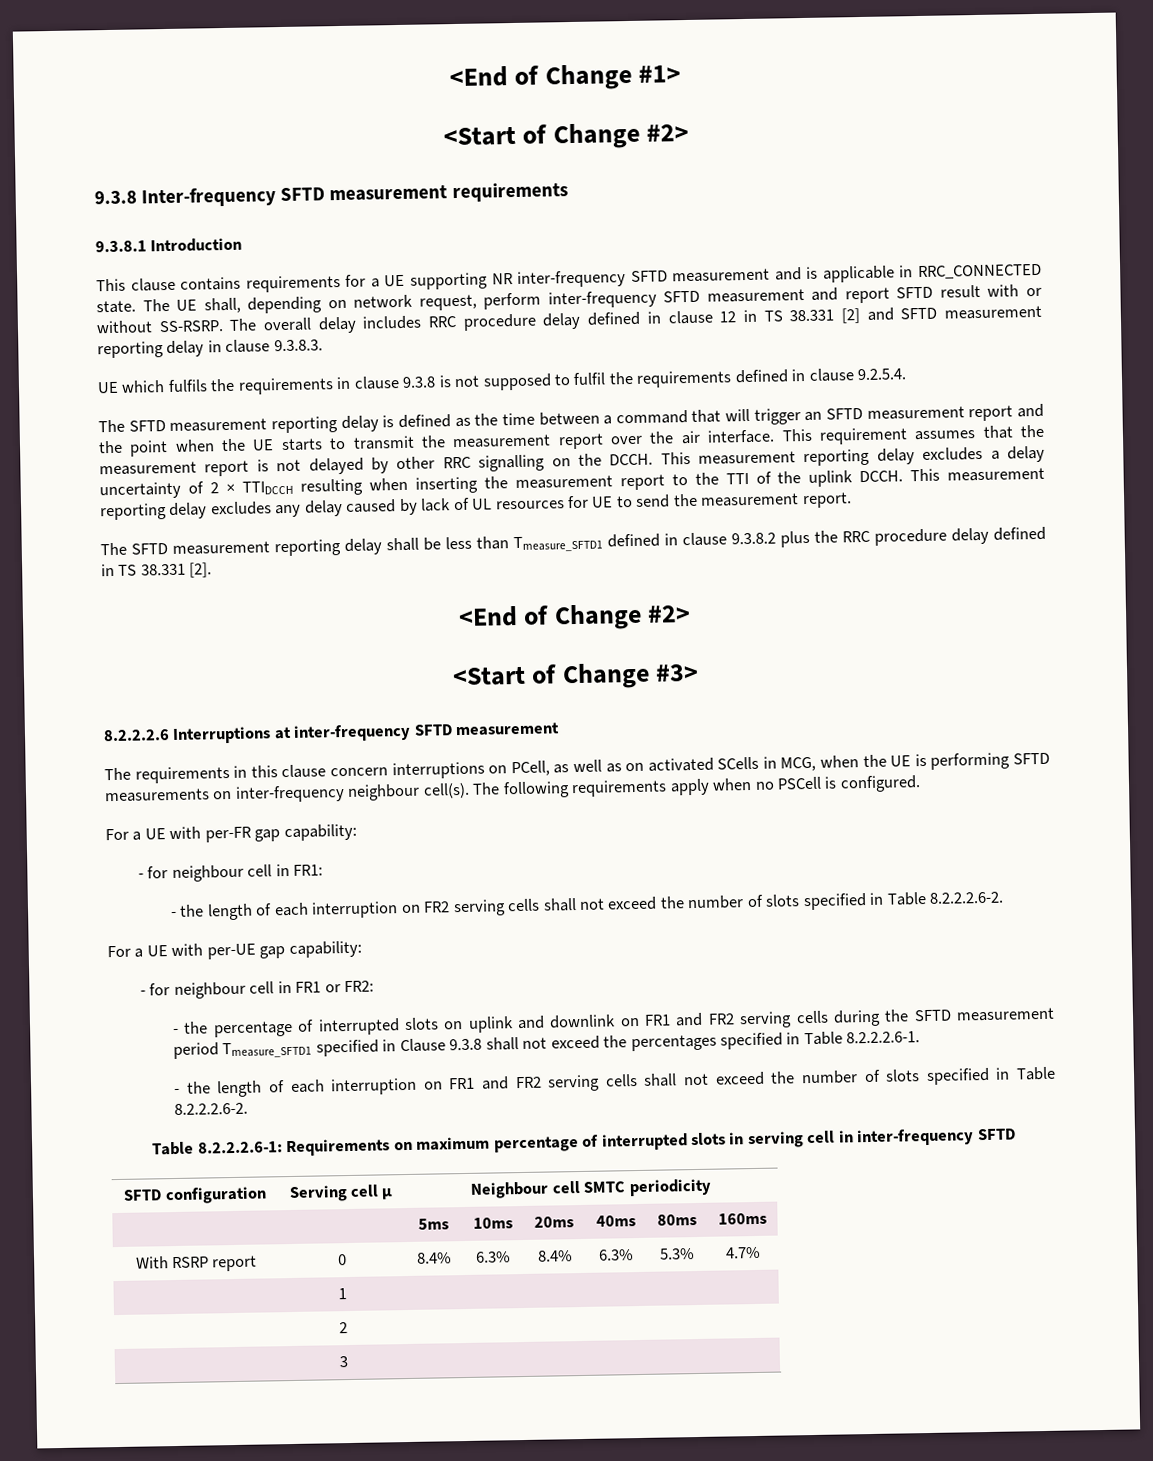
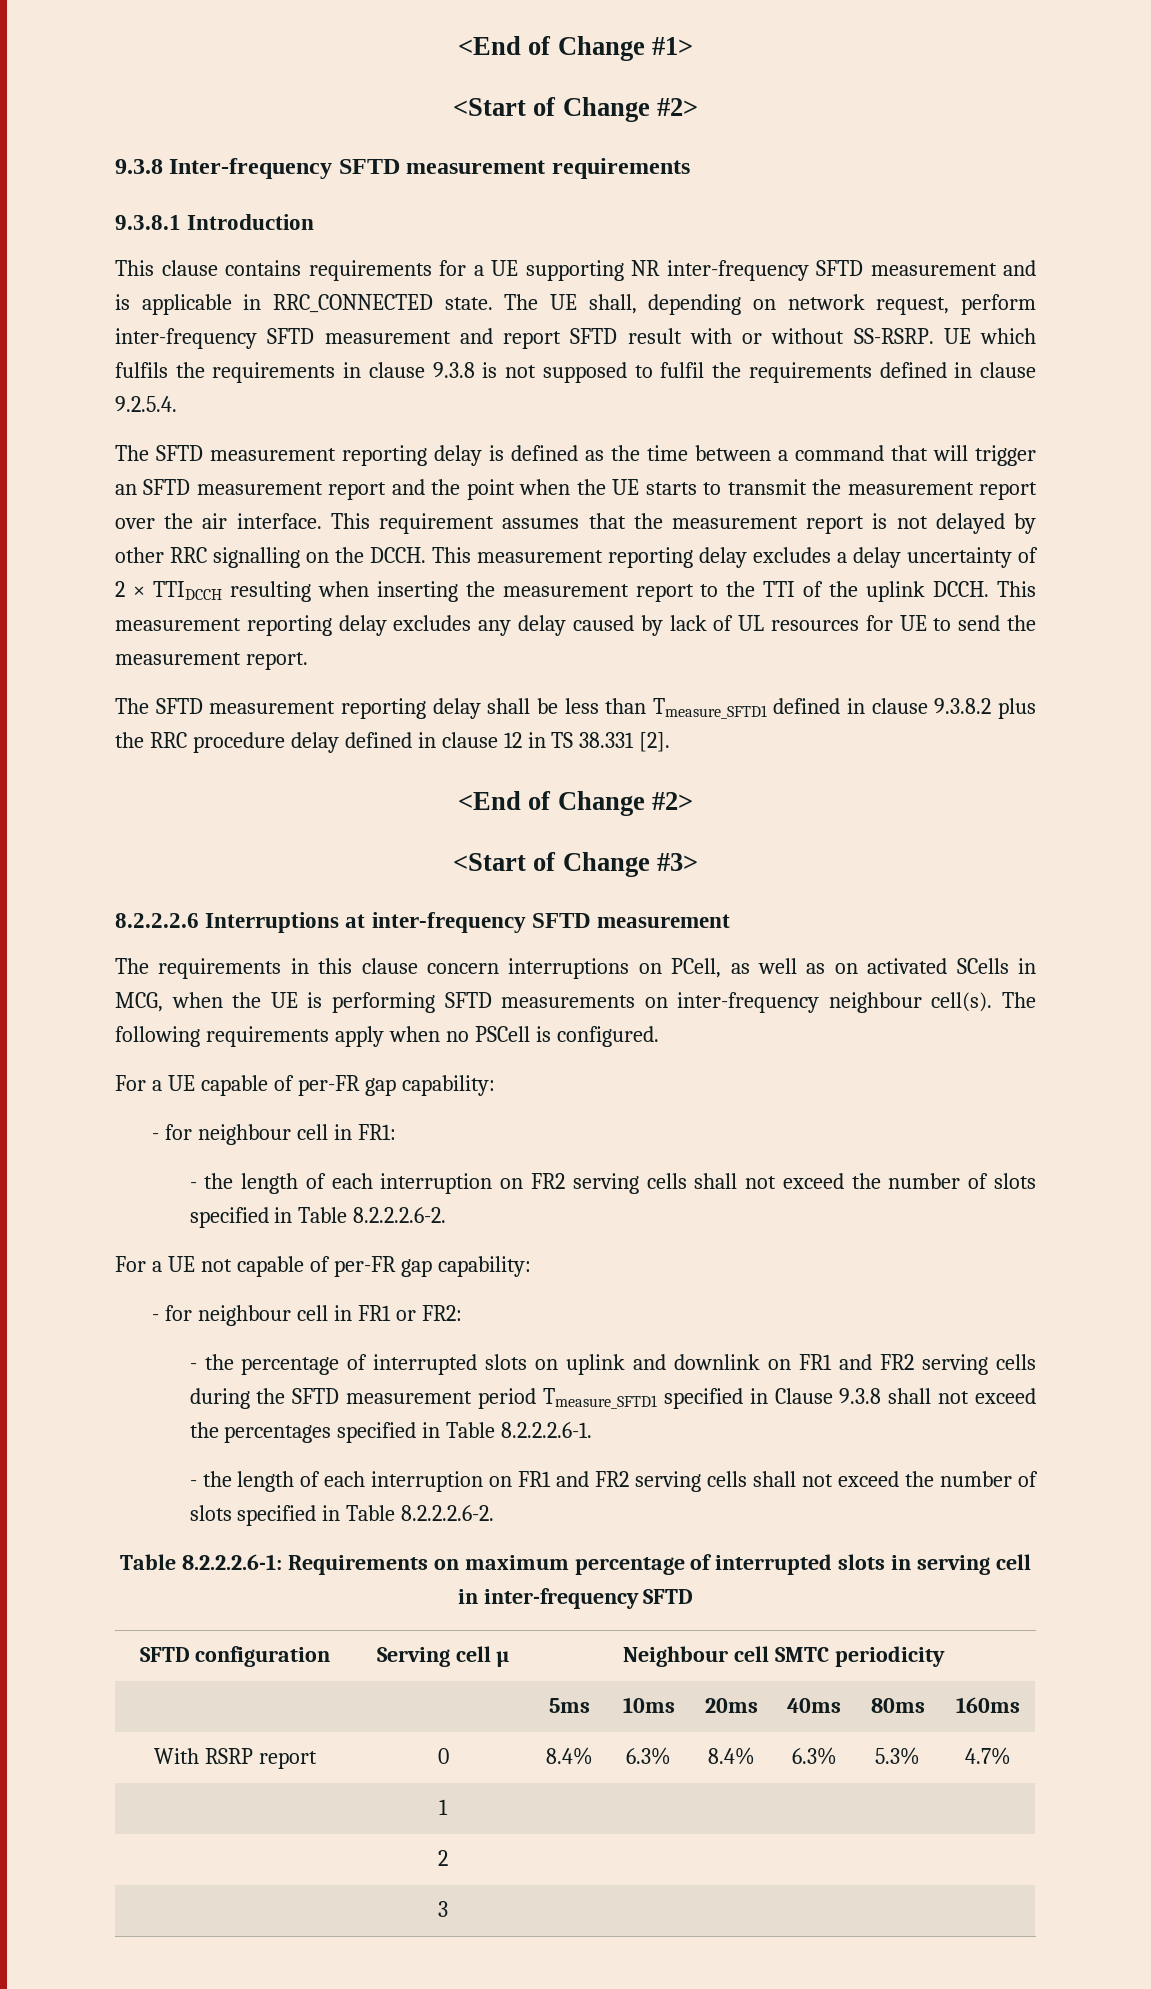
[229,305,1043,334] [97,339,323,359] The overall delay includes RRC procedure delay defined in clause 12 in TS 38.331 [2] and SFTD measurement reporting delay in clause 9.3.8.3. // -> (934, 336) none
(115, 570) none -> [441,732,546,748] clause 12 in
[169,826,202,840] with -> [200,1075,294,1096] capable of
[171,943,256,960] with per-UE -> [200,1256,396,1277] not capable of per-FR

